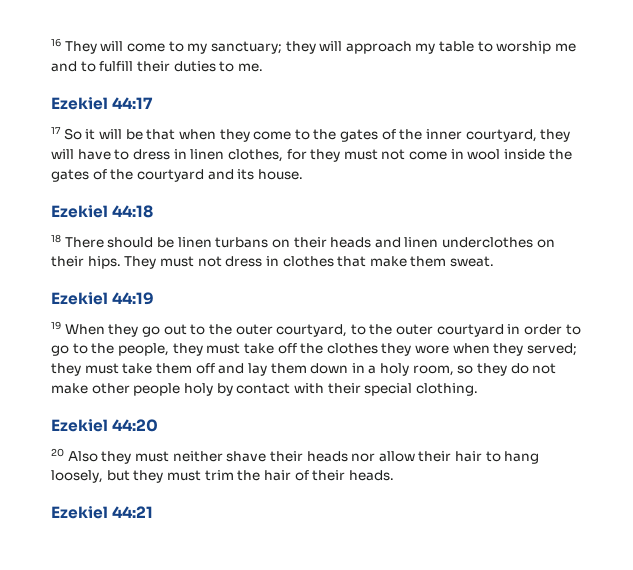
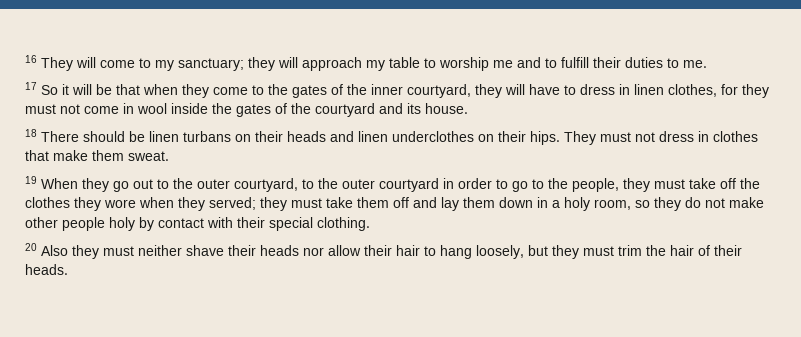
[51,97,154,110] // Ezekiel 44:17 -> (707, 64) none
[51,205,154,218] // Ezekiel 44:18 -> (468, 108) none
[51,292,155,305] // Ezekiel 44:19 -> (169, 156) none
[51,419,159,432] // Ezekiel 44:20 -> (370, 224) none
[51,506,154,519] // Ezekiel 44:21 -> (68, 269) none

